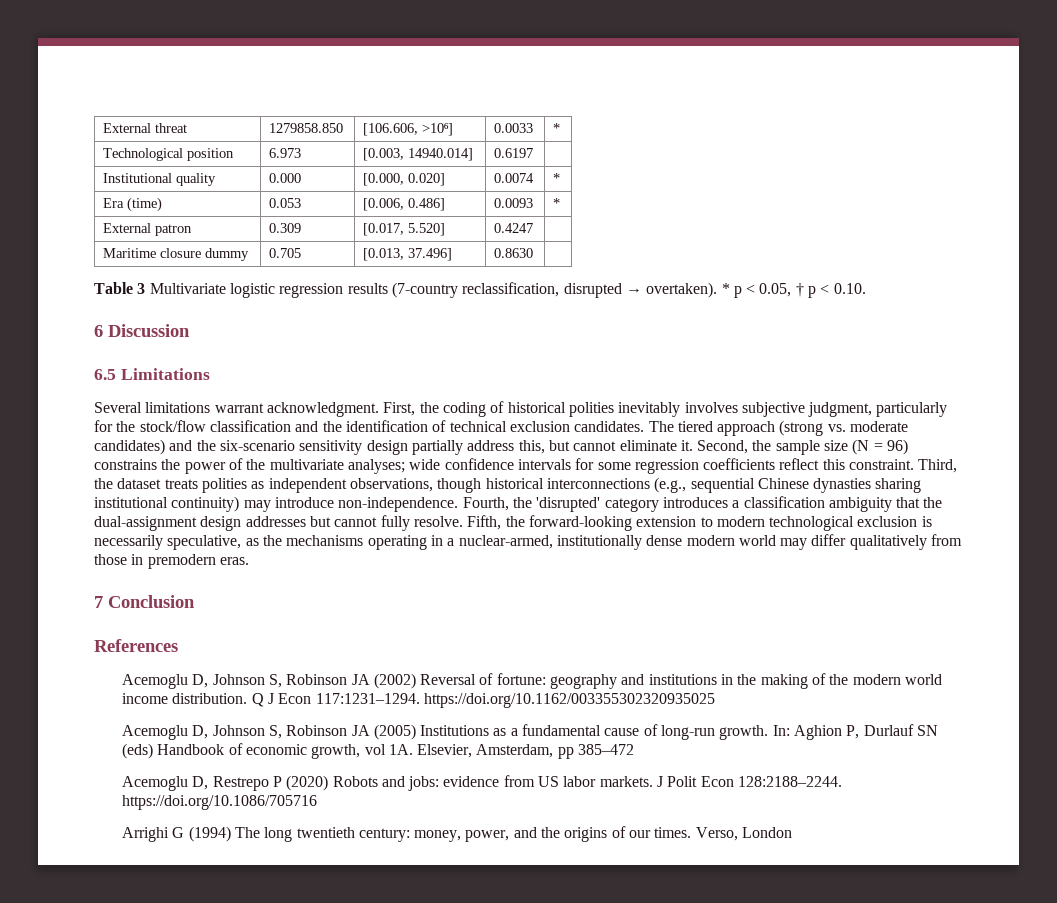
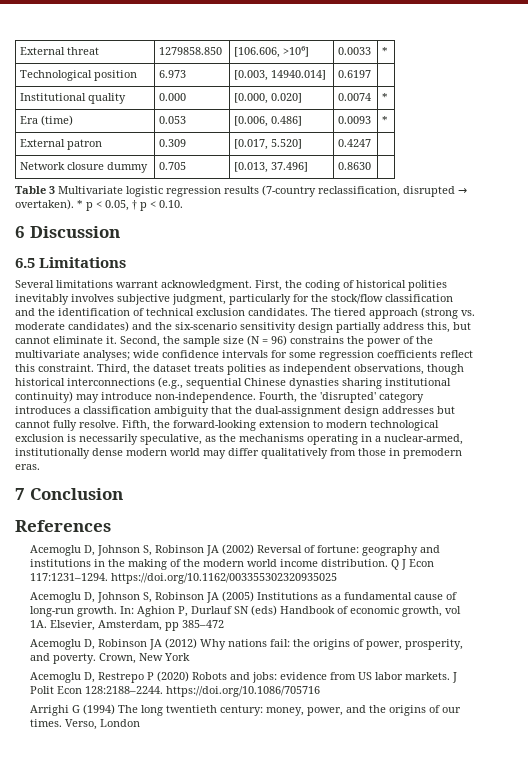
[103,248,157,258] Maritime -> [20,162,66,170] Network
(635, 749) none -> [30,638,464,650] [30,653,191,664] // Acemoglu D, Robinson JA (2012) Why nations fail: the origins of power, prosperity, and poverty. Crown, New York

